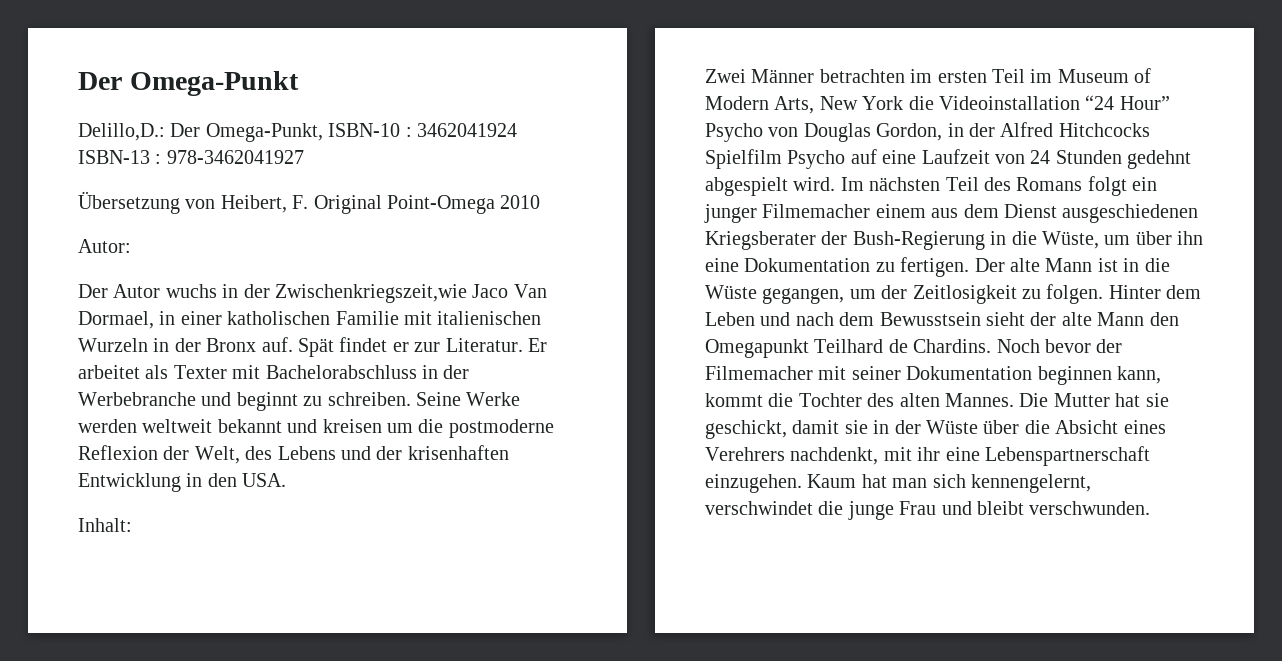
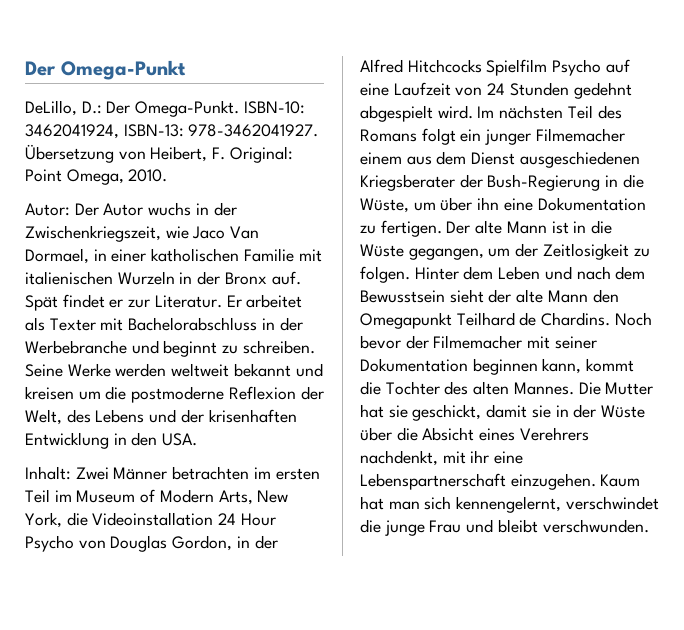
[78,123,517,142] [78,150,304,164] [78,191,541,214] Delillo,D.: Der Omega-Punkt, ISBN-10 : 3462041924 ISBN-13 : 978-3462041927 // Übersetzung von Heibert, F. Original Point-Omega 2010 -> [25,100,305,117] [25,124,319,139] [25,144,293,163] [25,169,168,185] DeLillo, D.: Der Omega-Punkt. ISBN-10: 3462041924, ISBN-13: 978-3462041927. Übersetzung von Heibert, F. Original: Point Omega, 2010.
(131, 246) // -> (70, 209) none
[275,284,467,303] Zwischenkriegszeit,wie -> [25,225,189,242] Zwischenkriegszeit, wie
(132, 525) // -> (71, 473) none
[862,96,904,110] York -> [25,512,62,528] York,
[1085,95,1170,110] “24 Hour” -> [218,513,276,526] 24 Hour

